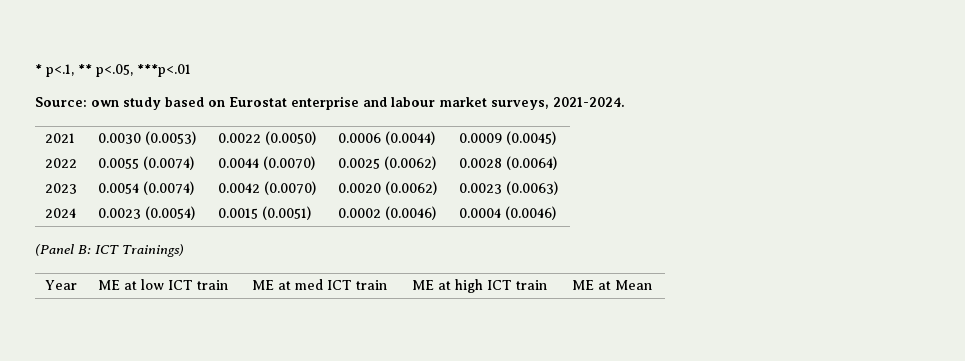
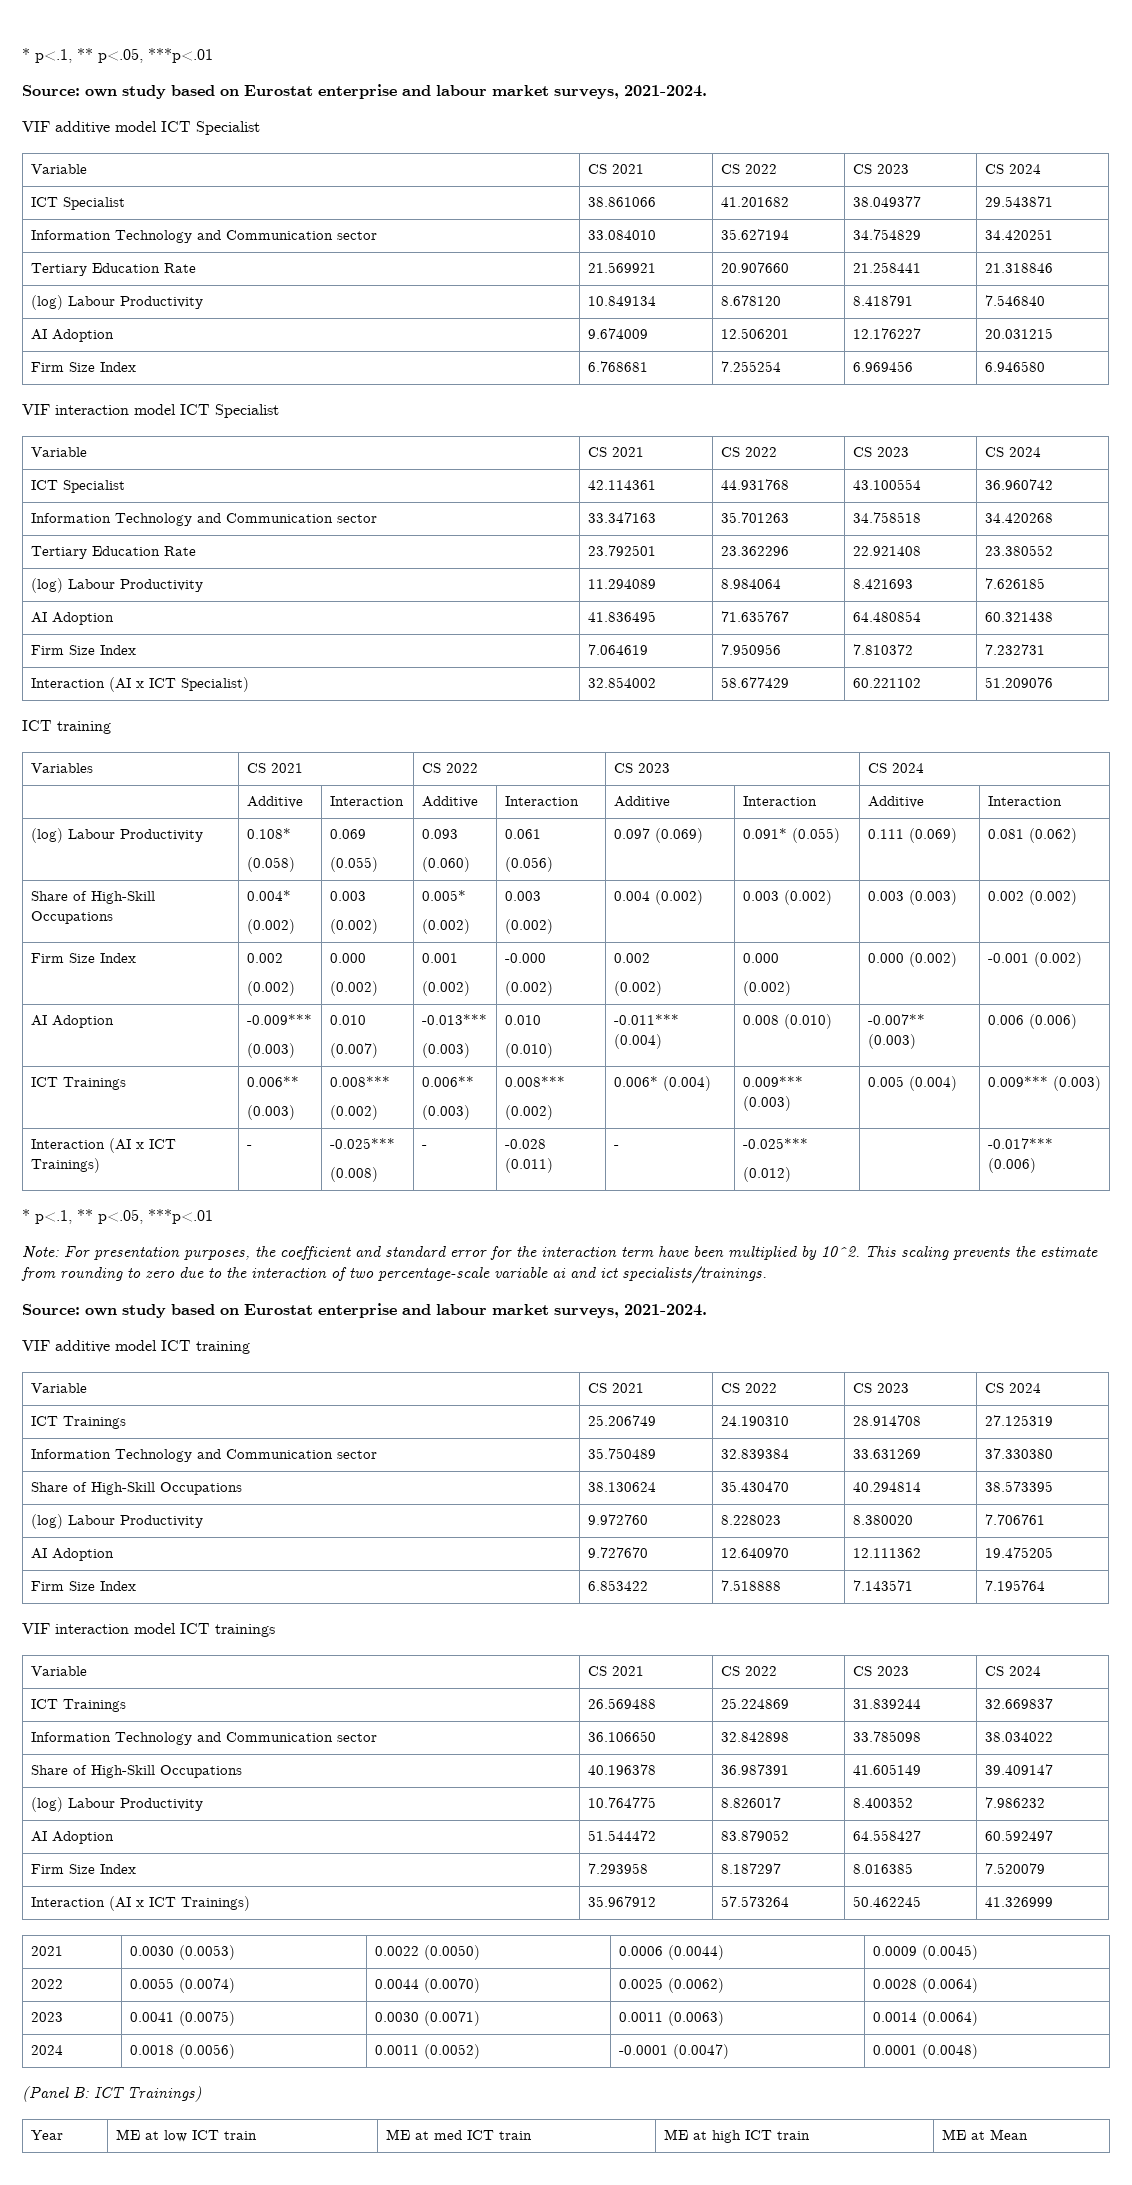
(625, 102) none -> [22,121,260,135] [30,164,87,174] [587,164,644,174] [720,164,777,174] [852,164,909,174] [984,164,1041,174] [30,197,125,210] [587,197,656,207] [720,197,789,207] [852,196,921,207] [984,196,1053,207] [30,230,377,243] [587,230,656,240] [720,229,789,240] [852,229,921,240] [984,229,1053,240] [30,263,196,276] [587,262,656,273] [720,262,789,273] [852,262,921,273] [984,263,1053,273] [30,295,203,310] [587,296,656,306] [720,295,781,306] [852,295,913,306] [984,295,1045,306] [30,329,114,342] [587,328,648,339] [720,328,789,339] [852,328,921,339] [984,328,1053,339] [30,362,136,372] [587,361,648,372] [720,361,781,372] [852,361,913,372] [984,361,1045,372] [22,404,279,418] [30,447,87,457] [587,447,644,457] [720,447,777,457] [852,447,909,457] [984,447,1041,457] [30,480,125,493] [587,480,656,490] [720,479,789,490] [852,479,921,490] [984,479,1053,490] [30,513,377,526] [587,512,656,523] [720,512,789,523] [852,512,921,523] [984,513,1053,523] [30,546,196,559] [587,545,656,556] [720,546,789,556] [852,546,921,556] [984,545,1053,556] [30,578,203,593] [587,579,656,589] [720,579,781,589] [852,579,913,589] [984,578,1045,589] [30,612,114,625] [587,611,656,622] [720,611,789,622] [852,611,921,622] [984,612,1053,622] [30,645,136,655] [587,644,648,655] [720,644,781,655] [852,644,913,655] [984,644,1045,655] [30,677,249,692] [587,677,656,688] [720,677,789,688] [852,678,921,688] [984,677,1053,688] [22,720,111,734] [30,763,93,773] [246,763,303,773] [421,763,478,773] [613,763,670,773] [867,763,924,773] [246,796,303,808] [329,796,404,806] [421,796,478,808] [504,796,579,806] [613,796,670,808] [742,796,817,806] [867,796,924,808] [987,796,1062,806] [30,828,203,843] [246,828,291,839] [246,857,295,872] [329,829,366,839] [329,857,378,872] [421,829,458,839] [421,857,470,872] [504,829,541,839] [504,857,553,872] [613,828,703,843] [742,828,840,843] [867,828,957,843] [987,828,1077,843] [30,891,155,904] [30,911,113,924] [246,890,291,901] [246,919,295,934] [329,891,366,901] [329,919,378,934] [421,890,466,901] [421,919,470,934] [504,891,541,901] [504,919,553,934] [613,890,703,905] [742,890,832,905] [867,890,957,905] [987,890,1077,905] [30,953,136,963] [246,953,283,963] [246,981,295,996] [329,953,366,963] [329,981,378,996] [421,953,458,963] [421,981,470,996] [504,953,546,963] [504,981,553,996] [613,953,650,963] [613,981,662,996] [742,953,779,963] [742,981,791,996] [867,952,957,967] [987,952,1082,967] [30,1015,114,1028] [246,1014,312,1025] [246,1043,295,1058] [329,1015,366,1025] [329,1043,378,1058] [421,1014,487,1025] [421,1043,470,1058] [504,1015,541,1025] [504,1043,553,1058] [613,1014,679,1025] [613,1034,662,1049] [742,1014,832,1029] [867,1014,925,1025] [867,1034,916,1049] [987,1014,1077,1029] [30,1077,126,1090] [246,1076,299,1087] [246,1105,295,1120] [329,1076,390,1087] [329,1105,378,1120] [421,1076,474,1087] [421,1105,470,1120] [504,1076,565,1087] [504,1105,553,1120] [613,1076,711,1091] [742,1076,803,1087] [742,1096,791,1111] [867,1076,957,1091] [987,1076,1101,1091] [30,1138,176,1153] [30,1158,100,1173] [246,1145,252,1149] [329,1138,395,1149] [329,1167,378,1182] [421,1145,427,1149] [504,1139,546,1149] [504,1158,553,1173] [613,1145,619,1149] [742,1138,808,1149] [742,1167,791,1182] [987,1138,1053,1149] [987,1158,1036,1173] [22,1209,213,1224] [22,1246,1098,1260] [21,1266,767,1284] [22,1303,707,1318] [22,1340,250,1354] [30,1383,87,1393] [587,1383,644,1393] [720,1383,777,1393] [852,1383,909,1393] [984,1383,1041,1393] [30,1416,126,1429] [587,1415,656,1426] [720,1416,789,1426] [852,1415,921,1426] [984,1415,1053,1426] [30,1449,377,1462] [587,1448,656,1459] [720,1449,789,1459] [852,1449,921,1459] [984,1448,1053,1459] [30,1482,242,1495] [587,1482,656,1492] [720,1481,789,1492] [852,1482,921,1492] [984,1481,1053,1492] [30,1514,203,1529] [587,1514,648,1525] [720,1515,781,1525] [852,1515,913,1525] [984,1514,1045,1525] [30,1548,114,1561] [587,1547,648,1558] [720,1547,789,1558] [852,1548,921,1558] [984,1547,1053,1558] [30,1581,136,1591] [587,1580,648,1591] [720,1580,781,1591] [852,1580,913,1591] [984,1580,1045,1591] [22,1623,275,1637] [30,1666,87,1676] [587,1666,644,1676] [720,1666,777,1676] [852,1666,909,1676] [984,1666,1041,1676] [30,1699,126,1712] [587,1698,656,1709] [720,1698,789,1709] [852,1699,921,1709] [984,1698,1053,1709] [30,1732,377,1745] [587,1731,656,1742] [720,1732,789,1742] [852,1731,921,1742] [984,1732,1053,1742] [30,1765,242,1778] [587,1764,656,1775] [720,1764,789,1775] [852,1764,921,1775] [984,1764,1053,1775] [30,1797,203,1812] [587,1797,656,1808] [720,1797,781,1808] [852,1797,913,1808] [984,1797,1045,1808] [30,1831,114,1844] [587,1830,656,1841] [720,1830,789,1841] [852,1830,921,1841] [984,1830,1053,1841] [30,1864,136,1874] [587,1863,648,1874] [720,1863,781,1874] [852,1863,913,1874] [984,1863,1045,1874] [30,1896,250,1911] [587,1896,656,1907] [720,1896,789,1907] [852,1896,921,1907] [984,1897,1053,1907] // VIF additive model ICT Specialist // Variable | CS 2021 | CS 2022 | CS 2023 | CS 2024 // ICT Specialist | 38.861066 | 41.201682 | 38.049377 | 29.543871 // Information Technology and Communication sector | 33.084010 | 35.627194 | 34.754829 | 34.420251 // Tertiary Education Rate | 21.569921 | 20.907660 | 21.258441 | 21.318846 // (log) Labour Productivity | 10.849134 | 8.678120 | 8.418791 | 7.546840 // AI Adoption | 9.674009 | 12.506201 | 12.176227 | 20.031215 // Firm Size Index | 6.768681 | 7.255254 | 6.969456 | 6.946580 // VIF interaction model ICT Specialist // Variable | CS 2021 | CS 2022 | CS 2023 | CS 2024 // ICT Specialist | 42.114361 | 44.931768 | 43.100554 | 36.960742 // Information Technology and Communication sector | 33.347163 | 35.701263 | 34.758518 | 34.420268 // Tertiary Education Rate | 23.792501 | 23.362296 | 22.921408 | 23.380552 // (log) Labour Productivity | 11.294089 | 8.984064 | 8.421693 | 7.626185 // AI Adoption | 41.836495 | 71.635767 | 64.480854 | 60.321438 // Firm Size Index | 7.064619 | 7.950956 | 7.810372 | 7.232731 // Interaction (AI x ICT Specialist) | 32.854002 | 58.677429 | 60.221102 | 51.209076 // ICT training // Variables | CS 2021 | CS 2022 | CS 2023 | CS 2024 // | Additive | Interaction | Additive | Interaction | Additive | Interaction | Additive | Interaction // (log) Labour Productivity | 0.108* // (0.058) | 0.069 // (0.055) | 0.093 // (0.060) | 0.061 // (0.056) | 0.097 (0.069) | 0.091* (0.055) | 0.111 (0.069) | 0.081 (0.062) // Share of High-Skill Occupations | 0.004* // (0.002) | 0.003 // (0.002) | 0.005* // (0.002) | 0.003 // (0.002) | 0.004 (0.002) | 0.003 (0.002) | 0.003 (0.003) | 0.002 (0.002) // Firm Size Index | 0.002 // (0.002) | 0.000 // (0.002) | 0.001 // (0.002) | -0.000 // (0.002) | 0.002 // (0.002) | 0.000 // (0.002) | 0.000 (0.002) | -0.001 (0.002) // AI Adoption | -0.009*** // (0.003) | 0.010 // (0.007) | -0.013*** // (0.003) | 0.010 // (0.010) | -0.011*** (0.004) | 0.008 (0.010) | -0.007** (0.003) | 0.006 (0.006) // ICT Trainings | 0.006** // (0.003) | 0.008*** // (0.002) | 0.006** // (0.003) | 0.008*** // (0.002) | 0.006* (0.004) | 0.009*** (0.003) | 0.005 (0.004) | 0.009*** (0.003) // Interaction (AI x ICT Trainings) | - | -0.025*** // (0.008) | - | -0.028 (0.011) | - | -0.025*** // (0.012) | | -0.017*** (0.006) // * p<.1, ** p<.05, ***p<.01 // Note: For presentation purposes, the coefficient and standard error for the interaction term have been multiplied by 10^2. This scaling prevents the estimate from rounding to zero due to the interaction of two percentage-scale variable ai and ict specialists/trainings. // Source: own study based on Eurostat enterprise and labour market surveys, 2021-2024. // VIF additive model ICT training // Variable | CS 2021 | CS 2022 | CS 2023 | CS 2024 // ICT Trainings | 25.206749 | 24.190310 | 28.914708 | 27.125319 // Information Technology and Communication sector | 35.750489 | 32.839384 | 33.631269 | 37.330380 // Share of High-Skill Occupations | 38.130624 | 35.430470 | 40.294814 | 38.573395 // (log) Labour Productivity | 9.972760 | 8.228023 | 8.380020 | 7.706761 // AI Adoption | 9.727670 | 12.640970 | 12.111362 | 19.475205 // Firm Size Index | 6.853422 | 7.518888 | 7.143571 | 7.195764 // VIF interaction model ICT trainings // Variable | CS 2021 | CS 2022 | CS 2023 | CS 2024 // ICT Trainings | 26.569488 | 25.224869 | 31.839244 | 32.669837 // Information Technology and Communication sector | 36.106650 | 32.842898 | 33.785098 | 38.034022 // Share of High-Skill Occupations | 40.196378 | 36.987391 | 41.605149 | 39.409147 // (log) Labour Productivity | 10.764775 | 8.826017 | 8.400352 | 7.986232 // AI Adoption | 51.544472 | 83.879052 | 64.558427 | 60.592497 // Firm Size Index | 7.293958 | 8.187297 | 8.016385 | 7.520079 // Interaction (AI x ICT Trainings) | 35.967912 | 57.573264 | 50.462245 | 41.326999
[98,181,195,195] [218,181,317,195] [338,181,438,195] [459,181,559,195] [45,208,77,218] [98,206,196,220] [218,206,312,220] [338,206,437,220] [459,206,557,220] 0.0054 (0.0074) | 0.0042 (0.0070) | 0.0020 (0.0062) | 0.0023 (0.0063) // 2024 | 0.0023 (0.0054) | 0.0015 (0.0051) | 0.0002 (0.0046) | 0.0004 (0.0046) -> [129,2011,235,2026] [374,2011,480,2026] [618,2011,724,2026] [872,2011,978,2026] [30,2045,63,2055] [129,2044,235,2059] [374,2044,480,2059] [618,2044,729,2059] [872,2044,978,2059] 0.0041 (0.0075) | 0.0030 (0.0071) | 0.0011 (0.0063) | 0.0014 (0.0064) // 2024 | 0.0018 (0.0056) | 0.0011 (0.0052) | -0.0001 (0.0047) | 0.0001 (0.0048)

